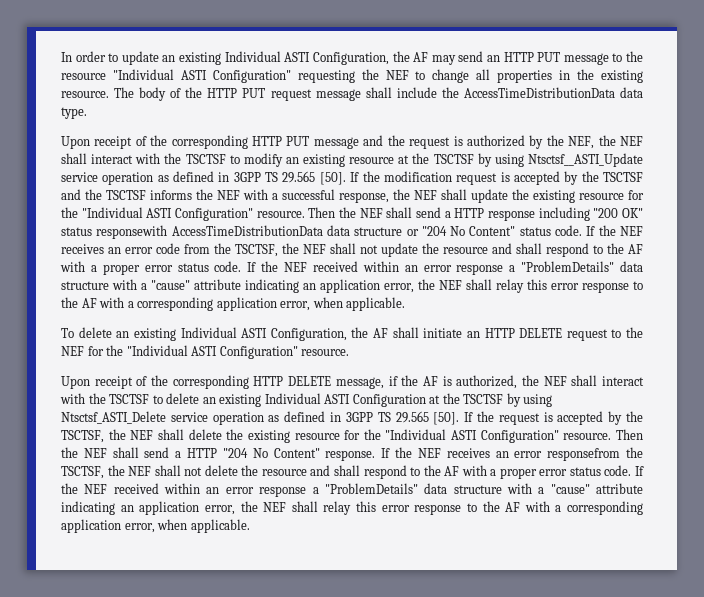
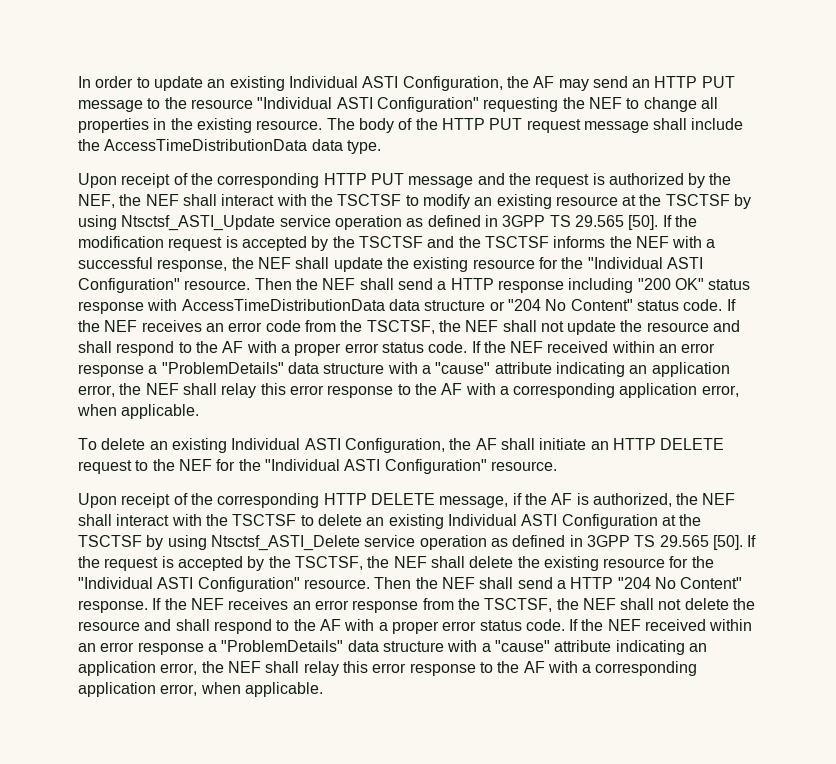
[528,153,643,167] Ntsctsf__ASTI_Update -> [121,215,276,231] Ntsctsf_ASTI_Update
[96,225,168,239] responsewith -> [78,299,178,314] response with
[547,448,621,461] responsefrom -> [352,598,454,613] response from

